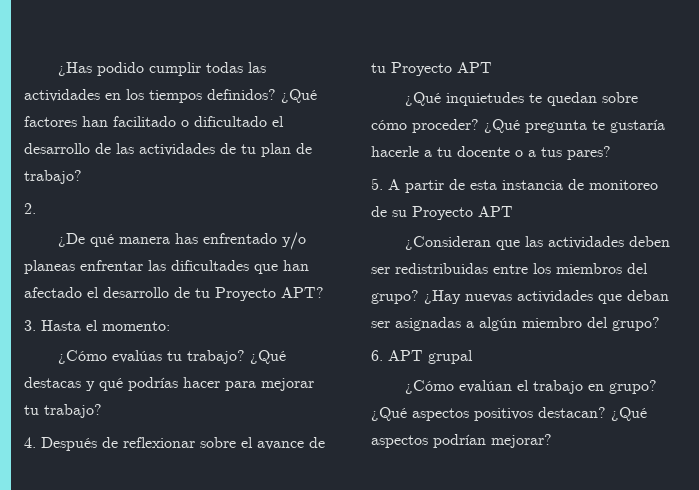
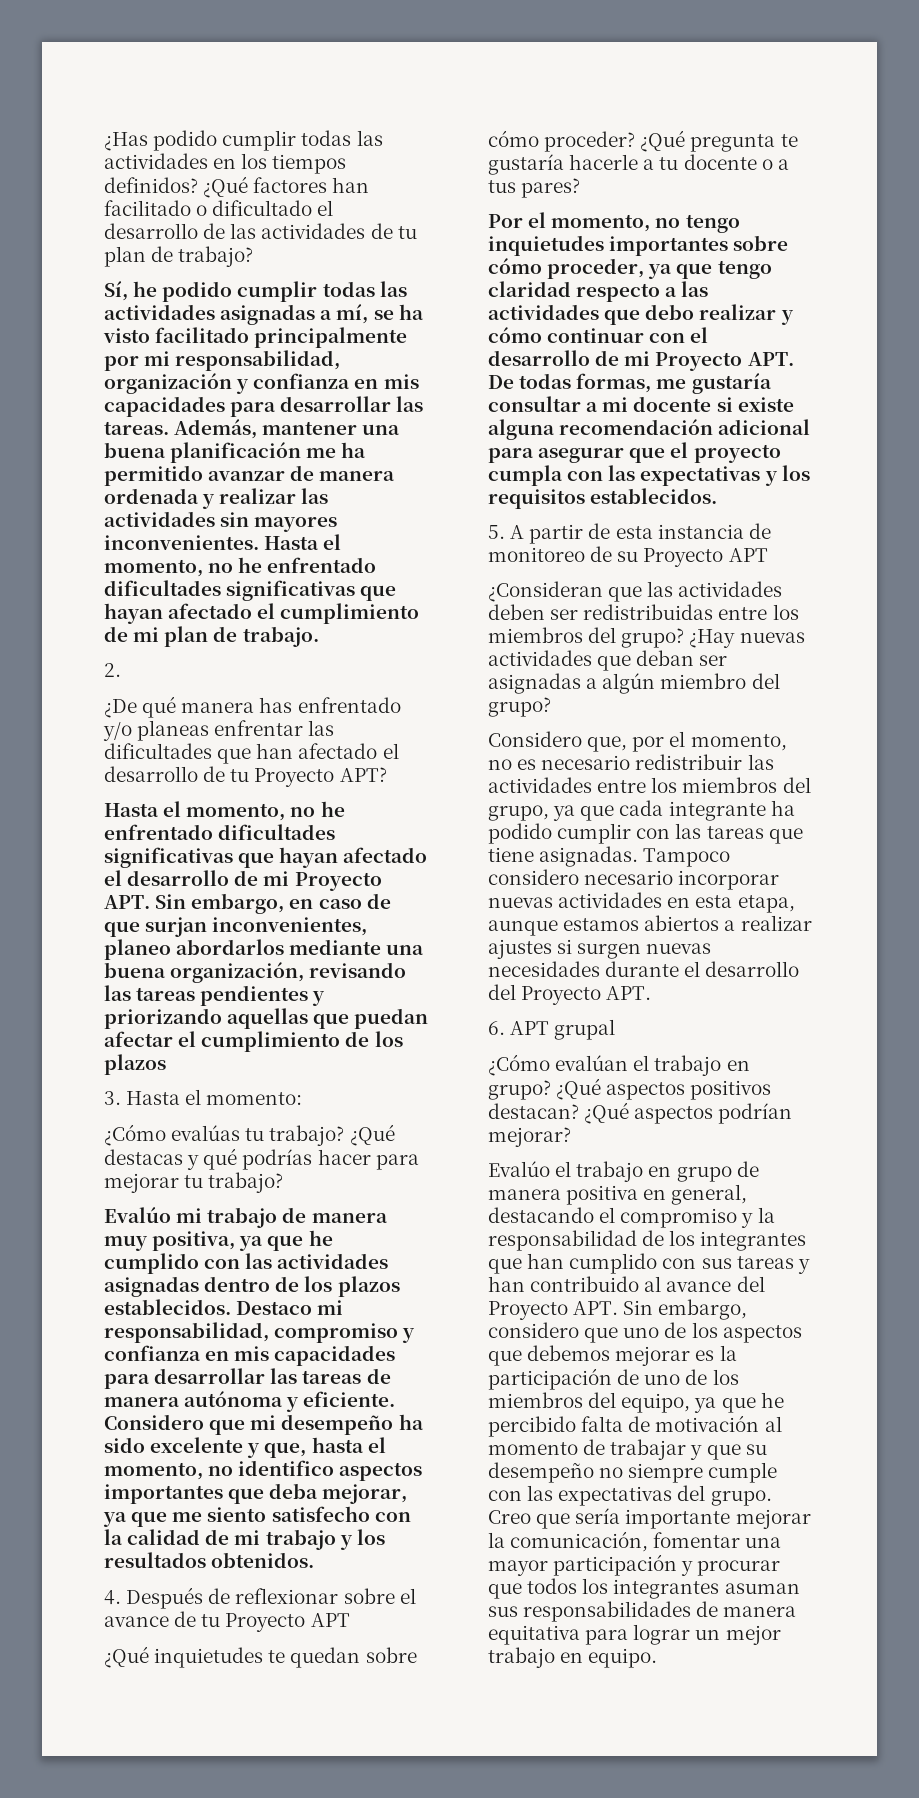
(82, 177) none -> [104,281,407,302] [104,304,424,325] [103,327,408,348] [104,350,341,371] [104,373,419,394] [104,396,424,417] [104,419,401,439] [104,442,367,463] [104,465,396,486] [104,488,329,509] [104,511,338,532] [104,534,342,550] [104,557,377,577] [104,580,397,601] [104,603,420,624] [104,626,319,647] // Sí, he podido cumplir todas las actividades asignadas a mí, se ha visto facilitado principalmente por mi responsabilidad, organización y confianza en mis capacidades para desarrollar las tareas. Además, mantener una buena planificación me ha permitido avanzar de manera ordenada y realizar las actividades sin mayores inconvenientes. Hasta el momento, no he enfrentado dificultades significativas que hayan afectado el cumplimiento de mi plan de trabajo.
(324, 292) none -> [104,801,345,821] [104,824,336,840] [104,847,428,868] [104,870,382,891] [104,893,391,914] [104,917,368,937] [104,939,425,960] [104,962,407,983] [104,985,326,1006] [104,1008,429,1029] [104,1031,403,1052] [104,1054,166,1075] // Hasta el momento, no he enfrentado dificultades significativas que hayan afectado el desarrollo de mi Proyecto APT. Sin embargo, en caso de que surjan inconvenientes, planeo abordarlos mediante una buena organización, revisando las tareas pendientes y priorizando aquellas que puedan afectar el cumplimiento de los plazos
(102, 411) none -> [104,1207,388,1228] [104,1230,333,1251] [104,1253,389,1274] [104,1276,400,1297] [104,1299,344,1315] [104,1322,416,1343] [104,1345,396,1366] [104,1368,391,1389] [104,1391,396,1412] [104,1414,424,1435] [104,1437,386,1458] [104,1460,423,1481] [104,1483,408,1504] [103,1506,411,1527] [104,1529,385,1550] [104,1552,315,1568] // Evalúo mi trabajo de manera muy positiva, ya que he cumplido con las actividades asignadas dentro de los plazos establecidos. Destaco mi responsabilidad, compromiso y confianza en mis capacidades para desarrollar las tareas de manera autónoma y eficiente. Considero que mi desempeño ha sido excelente y que, hasta el momento, no identifico aspectos importantes que deba mejorar, ya que me siento satisfecho con la calidad de mi trabajo y los resultados obtenidos.
(611, 153) none -> [488,212,740,233] [488,235,789,256] [488,258,772,279] [488,281,709,302] [488,304,794,325] [488,327,709,343] [488,350,794,371] [488,373,772,394] [488,396,794,412] [488,419,811,440] [488,442,781,463] [488,465,810,486] [488,488,718,509] // Por el momento, no tengo inquietudes importantes sobre cómo proceder, ya que tengo claridad respecto a las actividades que debo realizar y cómo continuar con el desarrollo de mi Proyecto APT. De todas formas, me gustaría consultar a mi docente si existe alguna recomendación adicional para asegurar que el proyecto cumpla con las expectativas y los requisitos establecidos.
(660, 324) none -> [488,731,787,752] [488,754,774,770] [488,777,811,793] [488,800,795,821] [488,823,803,844] [488,846,731,867] [488,869,780,890] [488,892,795,913] [488,915,812,936] [488,939,712,959] [488,961,800,977] [488,984,652,1005] // Considero que, por el momento, no es necesario redistribuir las actividades entre los miembros del grupo, ya que cada integrante ha podido cumplir con las tareas que tiene asignadas. Tampoco considero necesario incorporar nuevas actividades en esta etapa, aunque estamos abiertos a realizar ajustes si surgen nuevas necesidades durante el desarrollo del Proyecto APT.
(552, 441) none -> [488,1161,759,1182] [488,1184,748,1205] [488,1207,775,1228] [488,1230,807,1251] [488,1253,810,1274] [488,1276,765,1292] [488,1299,748,1320] [488,1322,802,1343] [488,1345,737,1366] [488,1368,739,1390] [488,1392,784,1413] [488,1415,782,1437] [488,1439,767,1460] [488,1462,778,1483] [488,1485,772,1506] [488,1508,811,1529] [488,1531,782,1552] [488,1554,781,1576] [488,1578,800,1599] [488,1601,797,1622] [488,1624,781,1645] [488,1647,658,1668] // Evalúo el trabajo en grupo de manera positiva en general, destacando el compromiso y la responsabilidad de los integrantes que han cumplido con sus tareas y han contribuido al avance del Proyecto APT. Sin embargo, considero que uno de los aspectos que debemos mejorar es la participación de uno de los miembros del equipo, ya que he percibido falta de motivación al momento de trabajar y que su desempeño no siempre cumple con las expectativas del grupo. Creo que sería importante mejorar la comunicación, fomentar una mayor participación y procurar que todos los integrantes asuman sus responsabilidades de manera equitativa para lograr un mejor trabajo en equipo.

